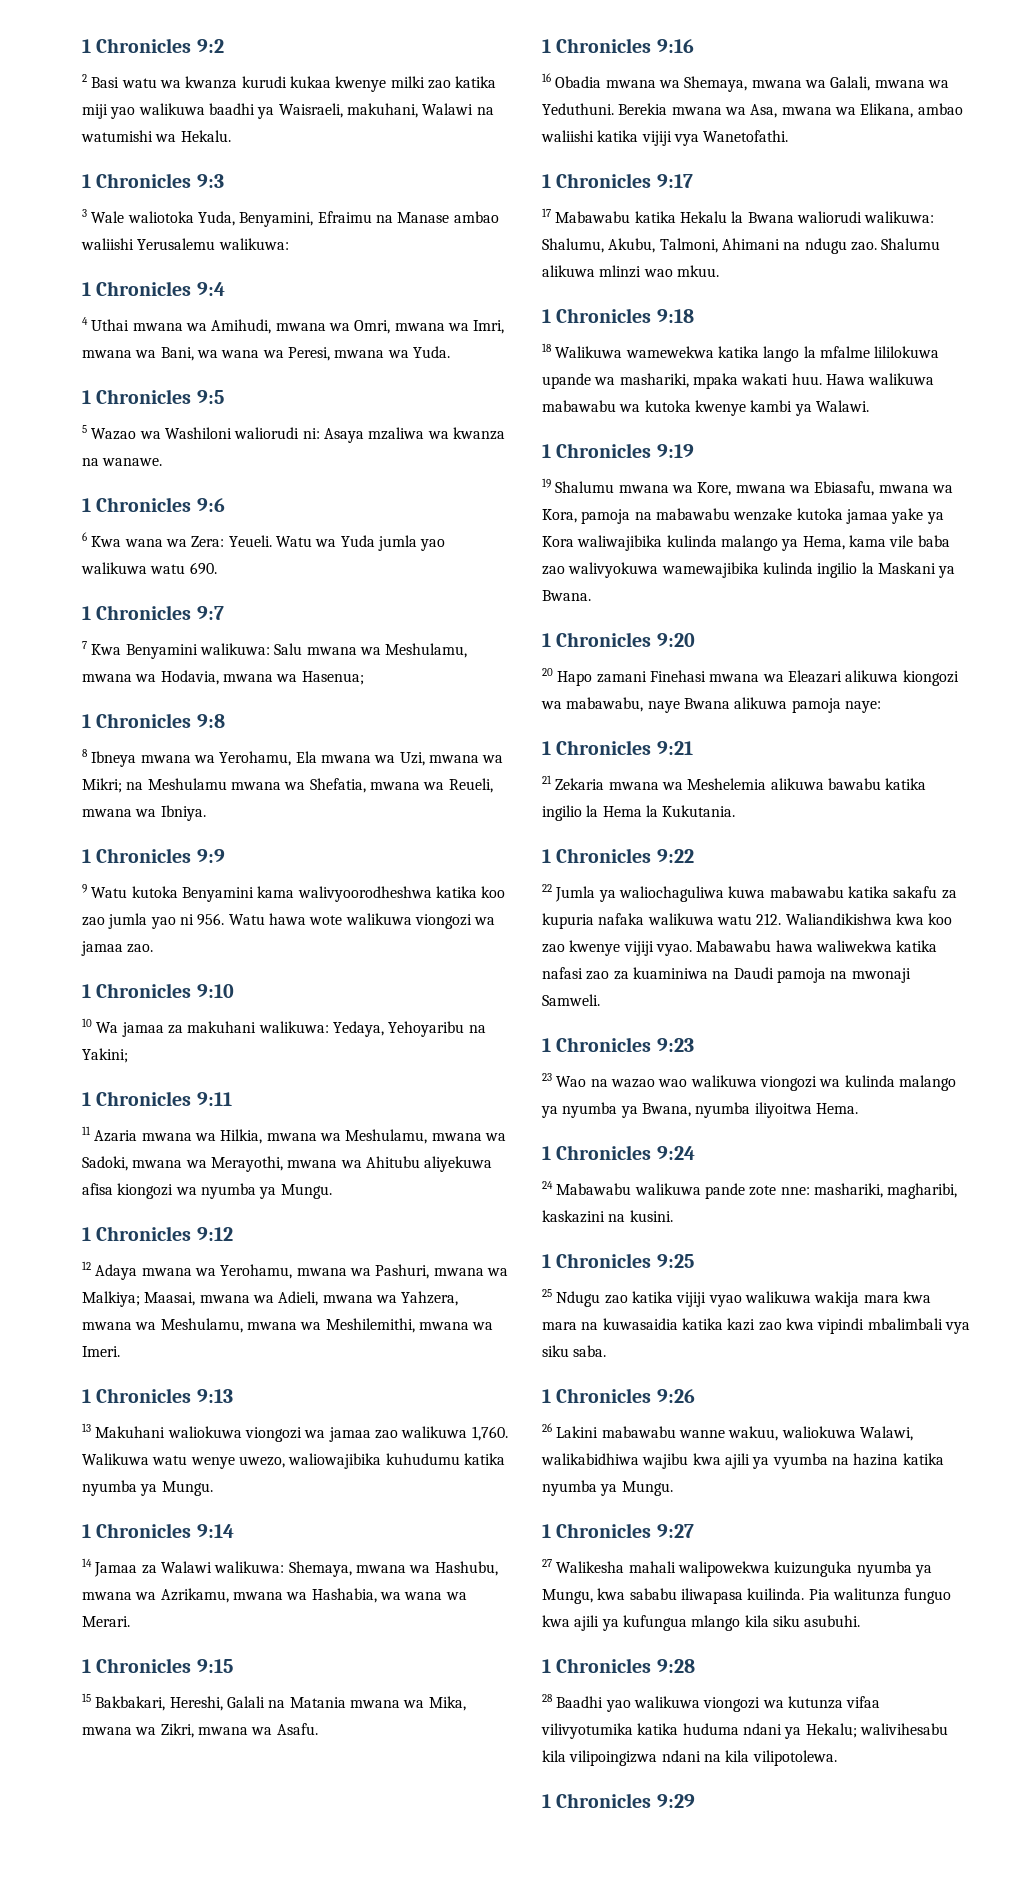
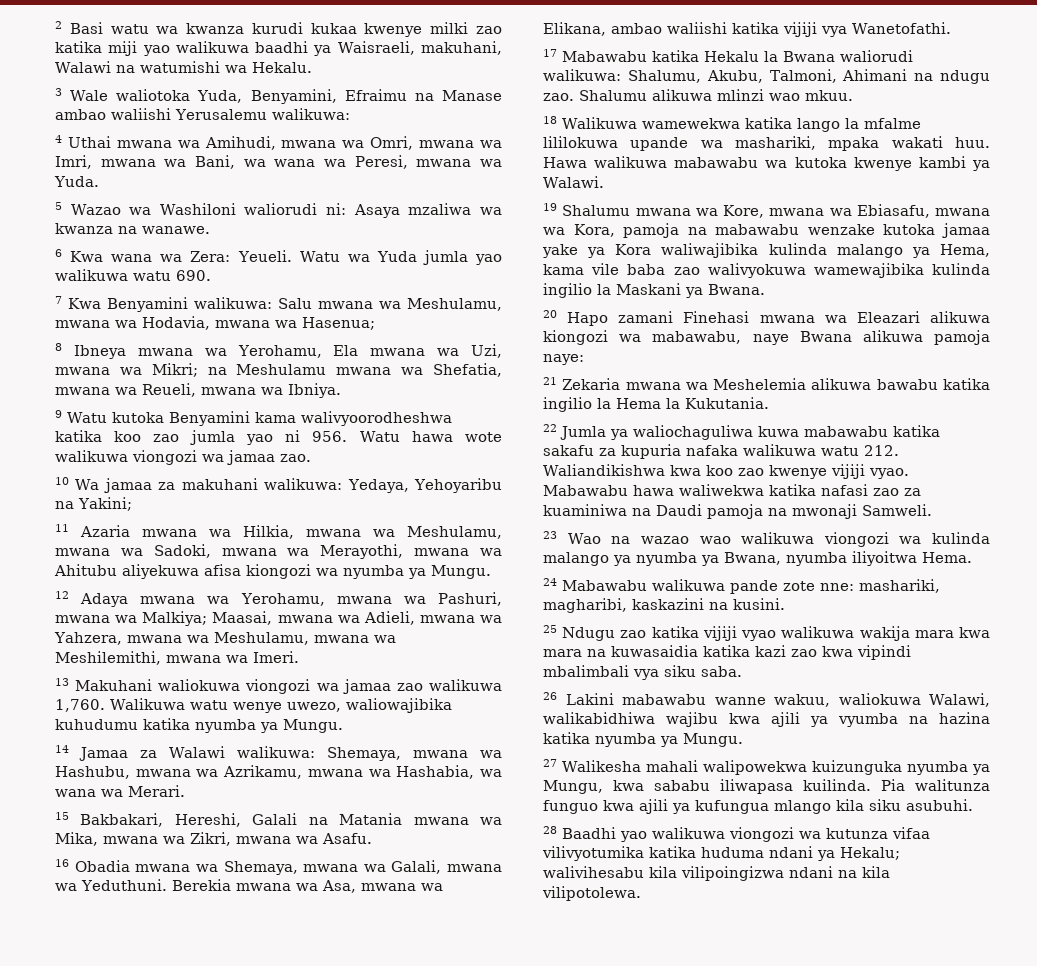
[82,38,224,53] 1 Chronicles 9:2 // -> (55, 25) none
[82,173,224,188] // 1 Chronicles 9:3 -> (312, 67) none
[82,281,225,296] // 1 Chronicles 9:4 -> (350, 114) none
[82,389,224,404] // 1 Chronicles 9:5 -> (99, 181) none
[82,497,225,512] // 1 Chronicles 9:6 -> (210, 230) none
[82,605,224,620] // 1 Chronicles 9:7 -> (211, 275) none
[82,713,225,728] // 1 Chronicles 9:8 -> (375, 323) none
[82,848,225,863] // 1 Chronicles 9:9 -> (341, 390) none
[82,983,234,998] // 1 Chronicles 9:10 -> (311, 458) none
[82,1091,232,1106] // 1 Chronicles 9:11 -> (132, 504) none
[82,1226,233,1241] // 1 Chronicles 9:12 -> (491, 572) none
[82,1388,233,1403] // 1 Chronicles 9:13 -> (299, 657) none
[82,1523,234,1538] // 1 Chronicles 9:14 -> (343, 726) none
[82,1658,233,1673] // 1 Chronicles 9:15 -> (185, 791) none
[542,38,694,53] // 1 Chronicles 9:16 -> (372, 838) none
[542,173,693,188] // 1 Chronicles 9:17 -> (951, 28) none
[542,308,694,323] // 1 Chronicles 9:18 -> (853, 95) none
[542,443,694,458] // 1 Chronicles 9:19 -> (604, 182) none
[542,632,695,647] // 1 Chronicles 9:20 -> (765, 289) none
[542,740,693,755] // 1 Chronicles 9:21 -> (584, 359) none
[542,848,694,863] // 1 Chronicles 9:22 -> (769, 403) none
[542,1037,694,1052] // 1 Chronicles 9:23 -> (932, 510) none
[542,1145,695,1160] // 1 Chronicles 9:24 -> (972, 557) none
[542,1253,694,1268] // 1 Chronicles 9:25 -> (785, 604) none
[542,1388,695,1403] // 1 Chronicles 9:26 -> (742, 671) none
[542,1523,694,1538] // 1 Chronicles 9:27 -> (743, 740) none
[542,1658,695,1673] // 1 Chronicles 9:28 -> (973, 805) none
[542,1793,695,1808] // 1 Chronicles 9:29 -> (641, 893) none

